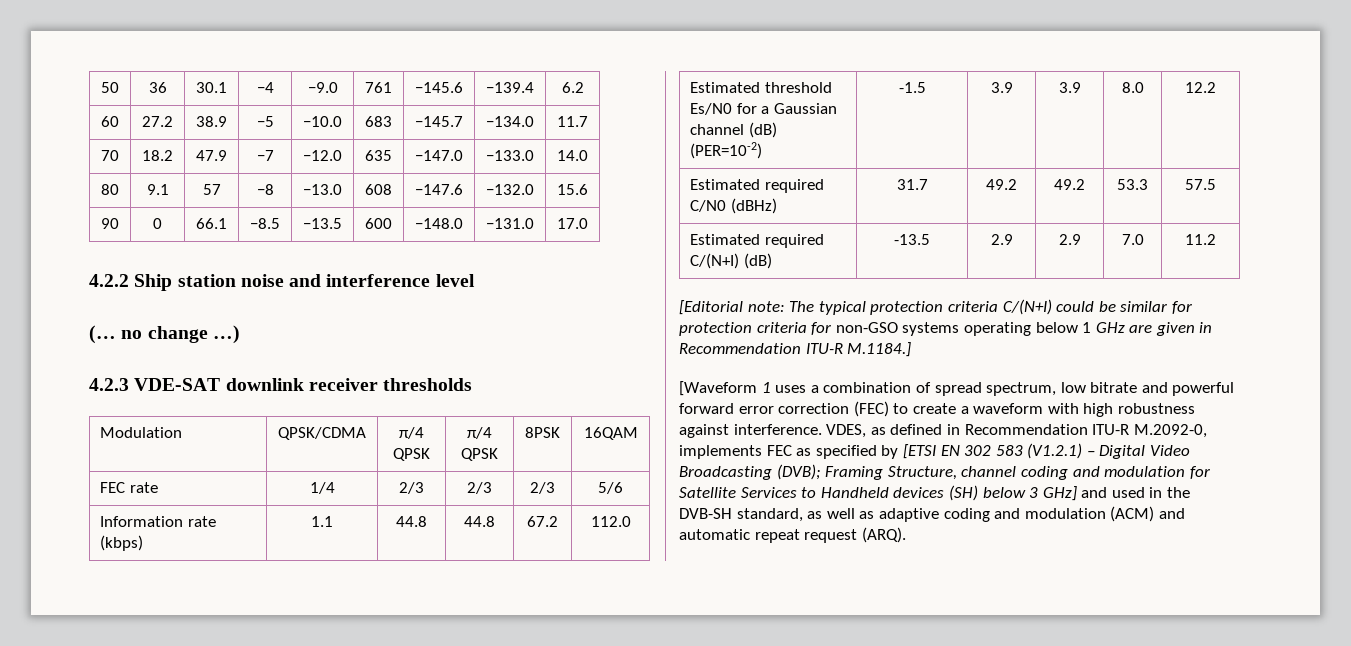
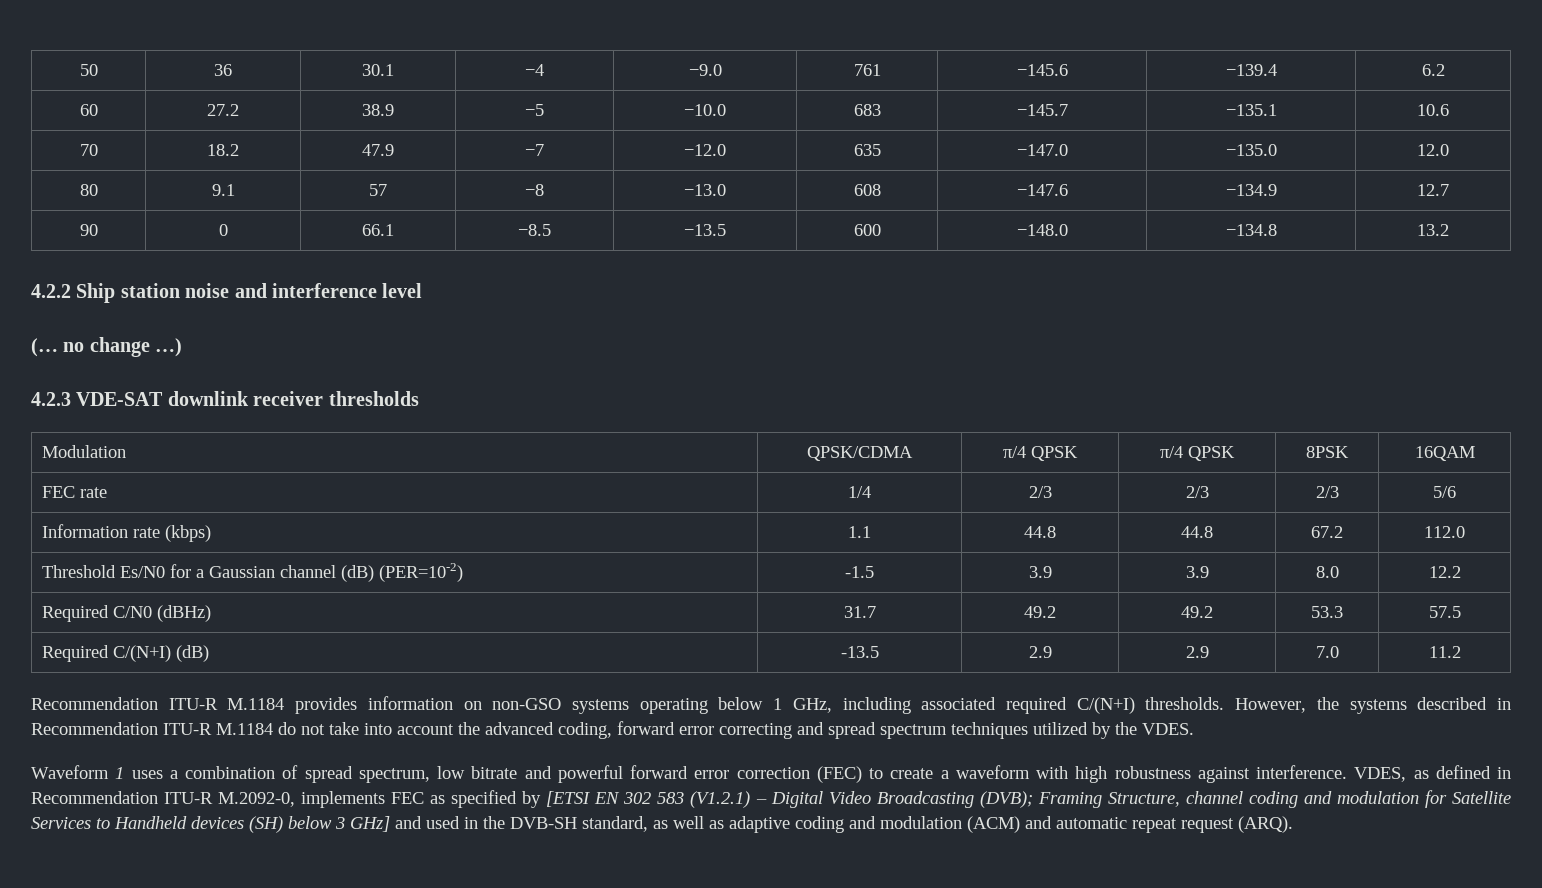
[486,116,534,127] [557,116,588,127] −134.0 | 11.7 -> [1225,104,1277,116] [1417,104,1449,116] −135.1 | 10.6
[486,150,534,161] [557,150,588,161] −133.0 | 14.0 -> [1225,144,1277,156] [1417,144,1449,156] −135.0 | 12.0
[486,184,534,195] [557,184,588,195] −132.0 | 15.6 -> [1225,184,1277,196] [1417,184,1449,196] −134.9 | 12.7
[486,218,534,229] [557,218,588,229] −131.0 | 17.0 -> [1225,224,1277,236] [1417,224,1449,236] −134.8 | 13.2
[690,82,832,93] Estimated threshold -> [41,565,116,578] Threshold
[690,179,824,193] Estimated required -> [41,605,109,622] Required
[690,234,824,248] Estimated required -> [41,645,109,662] Required
[679,299,1192,315] [679,322,832,336] [Editorial note: The typical protection criteria C/(N+I) could be similar for protection criteria for -> [31,696,482,714] Recommendation ITU-R М.1184 provides information on
[1095,322,1213,336] [679,342,912,357] [679,381,757,396] GHz are given in Recommendation ITU-R М.1184.] // [Waveform -> [792,697,1511,714] [31,721,1194,739] [31,765,109,779] GHz, including associated required C/(N+I) thresholds. However, the systems described in Recommendation ITU-R М.1184 do not take into account the advanced coding, forward error correcting and spread spectrum techniques utilized by the VDES. // Waveform

